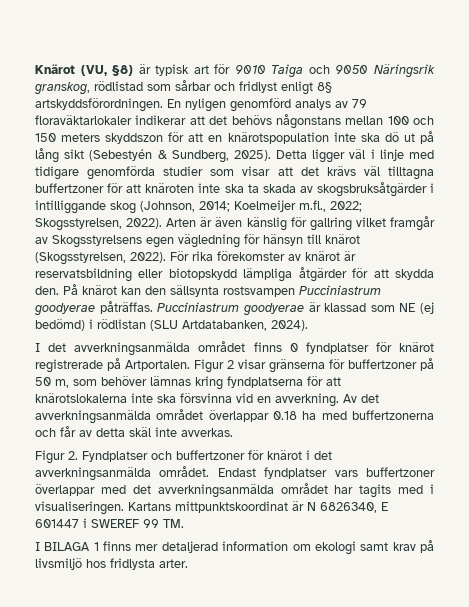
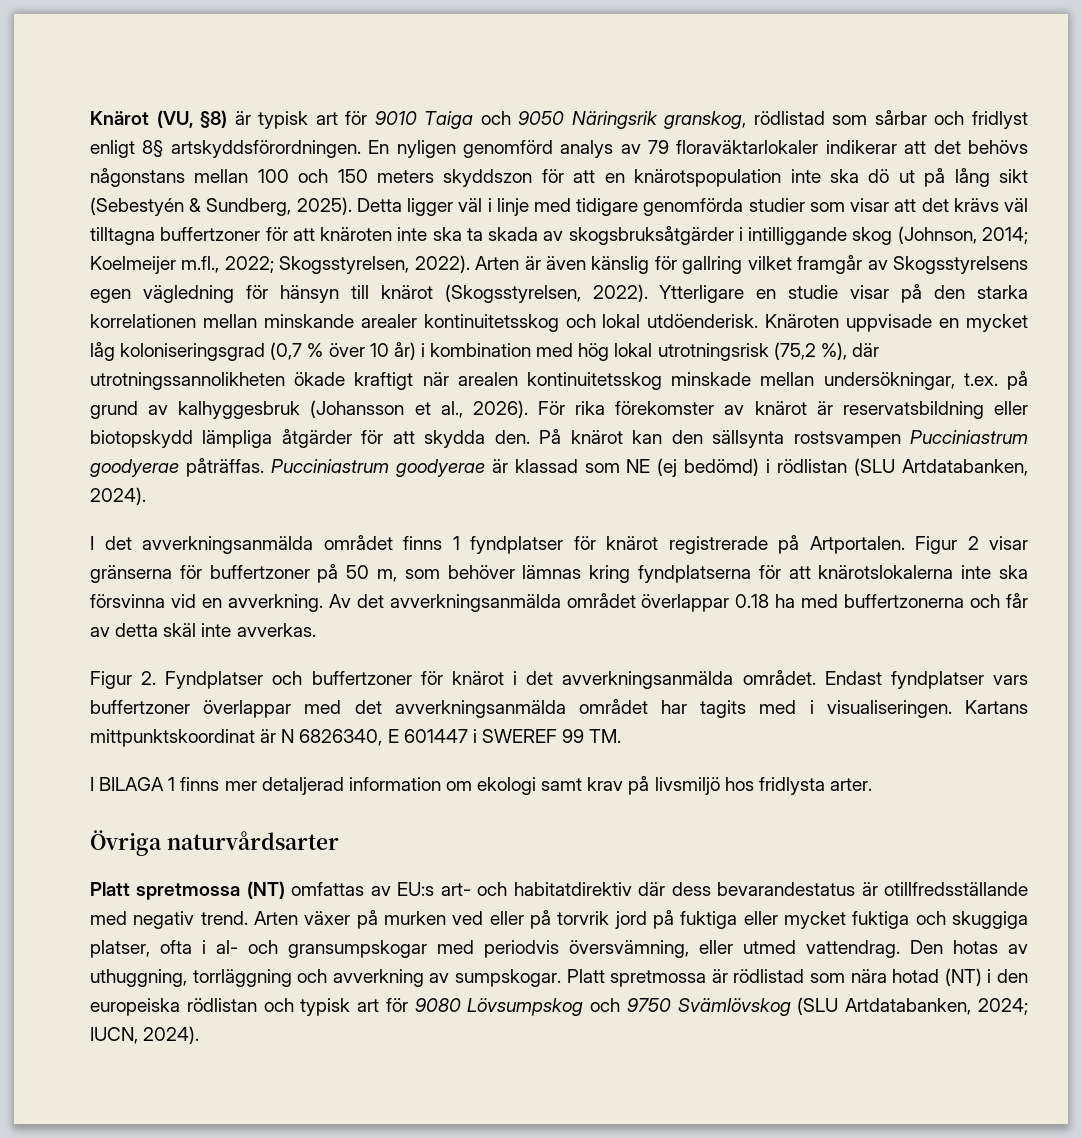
(166, 257) none -> [659,284,1028,303] [90,314,1028,332] [90,342,879,361] [90,371,1029,390] [90,400,528,419] Ytterligare en studie visar på den starka korrelationen mellan minskande arealer kontinuitetsskog och lokal utdöenderisk. Knäroten uppvisade en mycket låg koloniseringsgrad (0,7 % över 10 år) i kombination med hög lokal utrotningsrisk (75,2 %), där utrotningssannolikheten ökade kraftigt när arealen kontinuitetsskog minskade mellan undersökningar, t.ex. på grund av kalhyggesbruk (Johansson et al., 2026).
[289,343,298,352] 0 -> [452,536,460,550] 1
(188, 563) none -> [90,830,339,856] [90,881,1028,900] [90,910,1029,929] [90,940,1028,958] [90,968,1029,987] [90,997,1028,1016] [90,1026,200,1044] // Övriga naturvårdsarter // Platt spretmossa (NT) omfattas av EU:s art- och habitatdirektiv där dess bevarandestatus är otillfredsställande med negativ trend. Arten växer på murken ved eller på torvrik jord på fuktiga eller mycket fuktiga och skuggiga platser, ofta i al- och gransumpskogar med periodvis översvämning, eller utmed vattendrag. Den hotas av uthuggning, torrläggning och avverkning av sumpskogar. Platt spretmossa är rödlistad som nära hotad (NT) i den europeiska rödlistan och typisk art för 9080 Lövsumpskog och 9750 Svämlövskog (SLU Artdatabanken, 2024; IUCN, 2024).

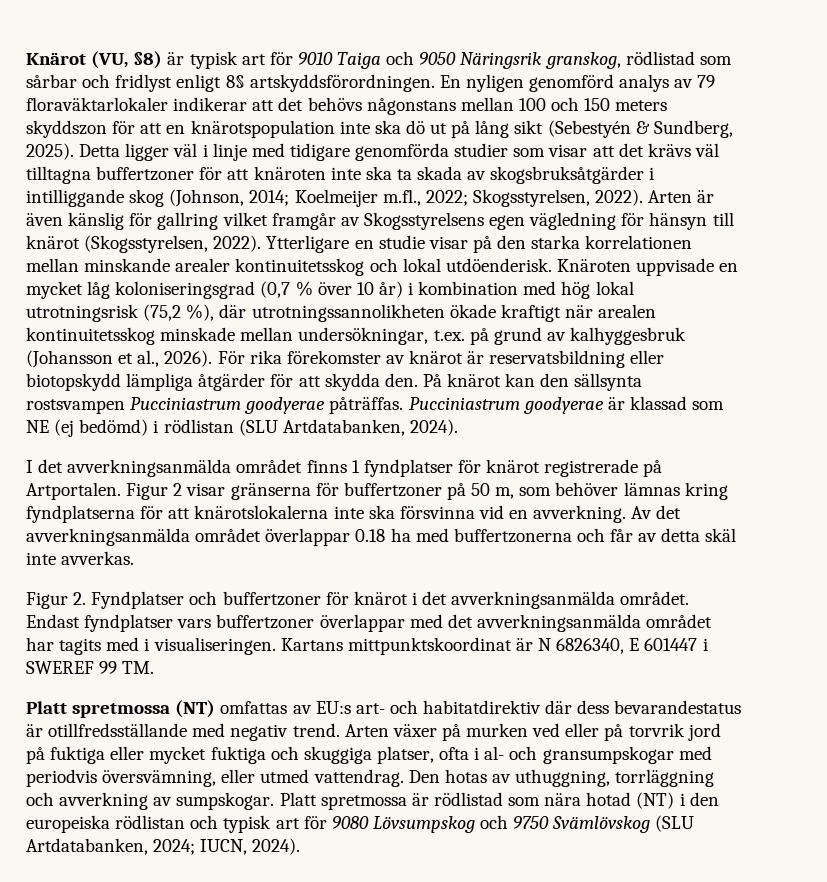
[90,776,872,795] [90,830,339,856] // I BILAGA 1 finns mer detaljerad information om ekologi samt krav på livsmiljö hos fridlysta arter. // Övriga naturvårdsarter -> (155, 667) none

